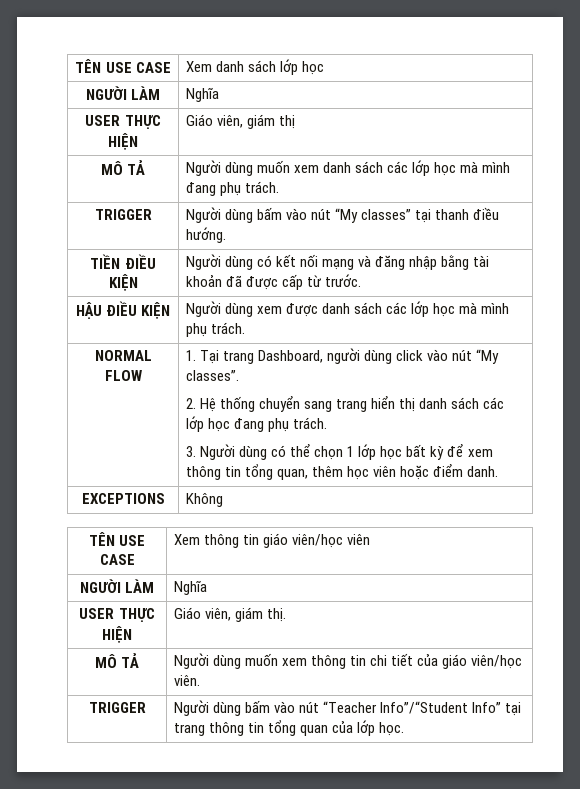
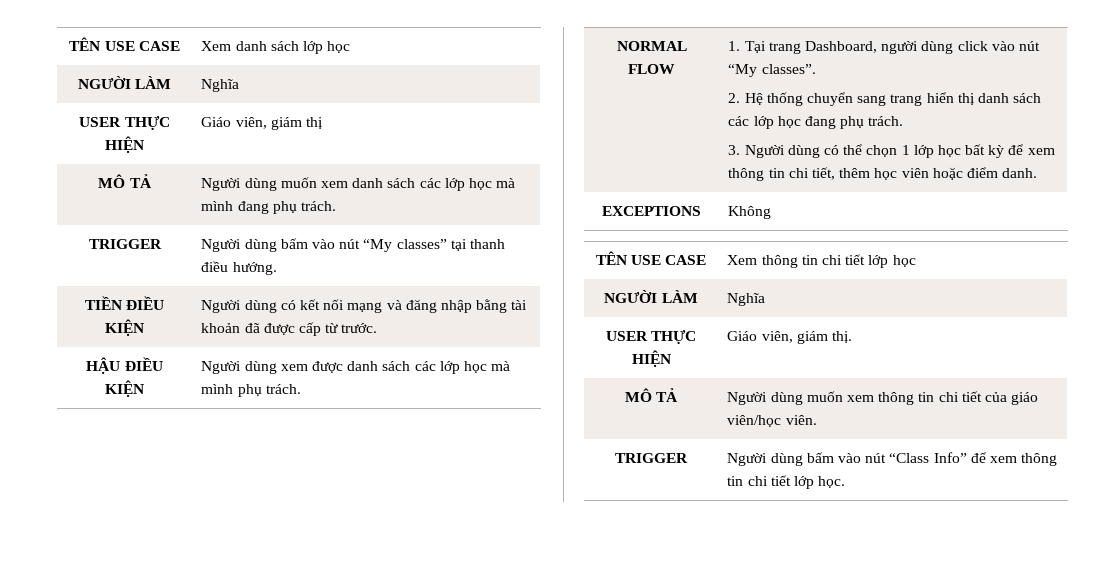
[245,464,309,480] tổng quan, -> [788,167,835,180] chi tiết,
[263,533,371,548] giáo viên/học viên -> [821,254,916,268] chi tiết lớp học
[323,701,522,716] [173,720,354,736] “Teacher Info”/“Student Info” tại trang thông tin tổng quan của -> [889,452,1058,466] [727,475,791,486] “Class Info” để xem thông tin chi tiết

